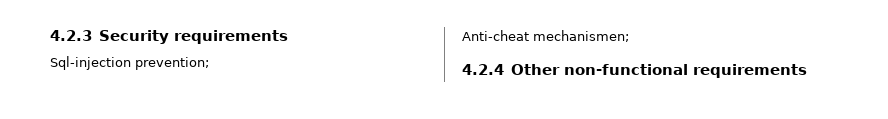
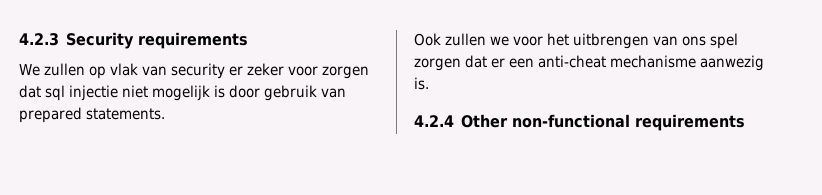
[50,56,209,70] [462,30,629,42] Sql-injection prevention; // Anti-cheat mechanismen; -> [19,63,369,79] [19,85,346,101] [19,107,165,123] [414,33,738,49] [414,55,764,71] [414,77,429,90] We zullen op vlak van security er zeker voor zorgen dat sql injectie niet mogelijk is door gebruik van prepared statements. // Ook zullen we voor het uitbrengen van ons spel zorgen dat er een anti-cheat mechanisme aanwezig is.

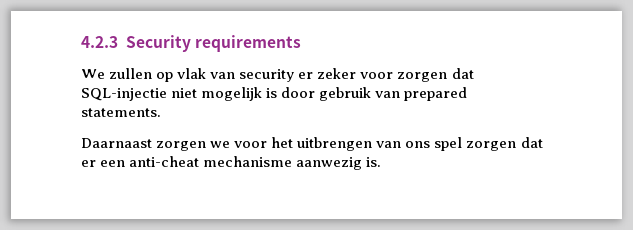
[45,85,118,101] sql injectie -> [81,88,167,101] SQL-injectie
[414,33,486,46] Ook zullen -> [81,138,207,151] Daarnaast zorgen
[414,114,746,131] // 4.2.4 Other non-functional requirements -> (382, 162) none

